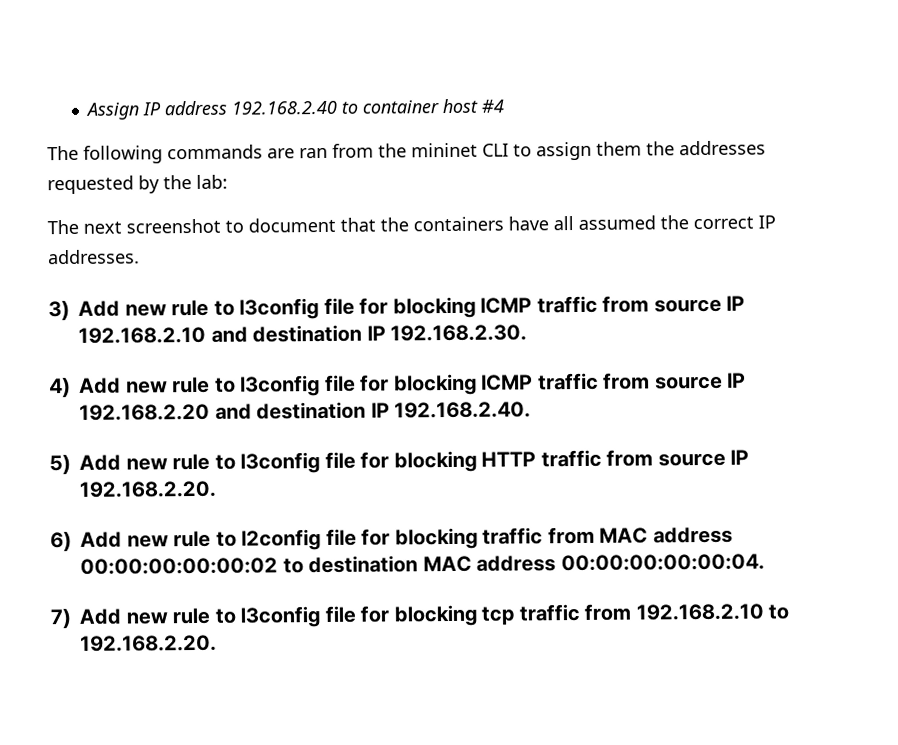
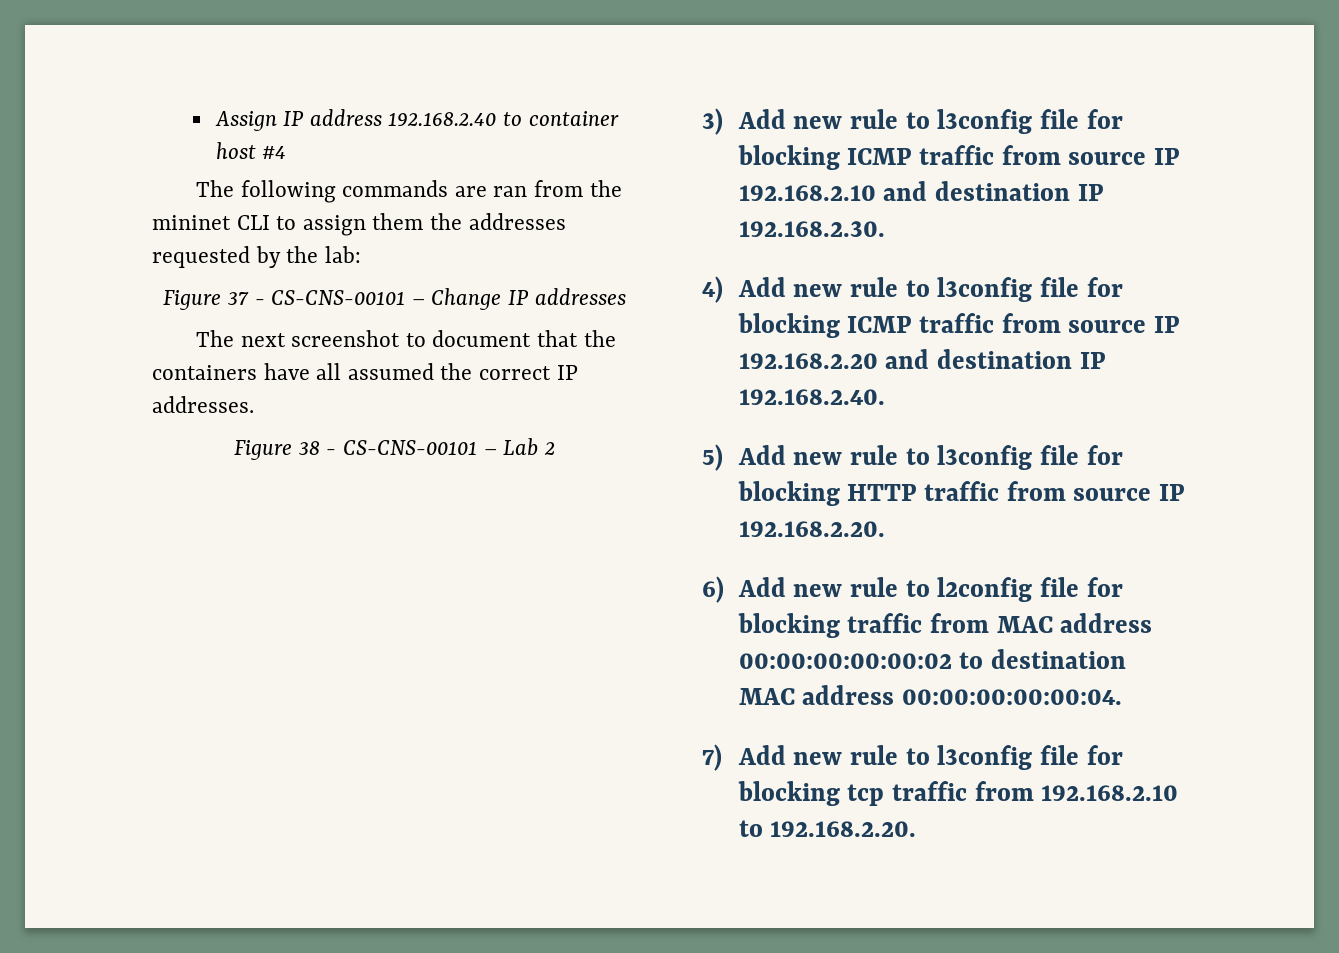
(228, 181) none -> [163,288,626,310] // Figure 37 - CS-CNS-00101 – Change IP addresses
(140, 257) none -> [234,438,555,460] // Figure 38 - CS-CNS-00101 – Lab 2

